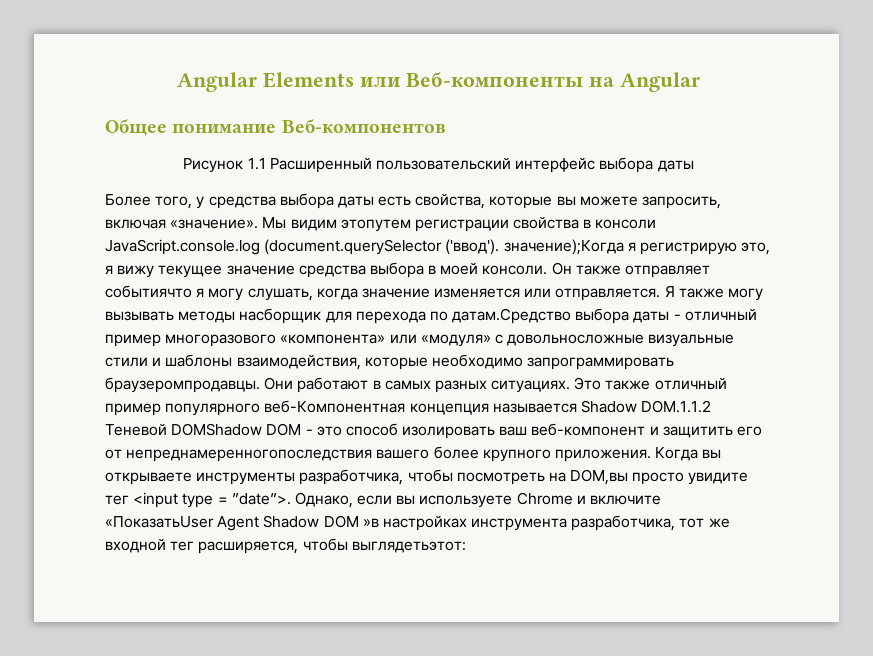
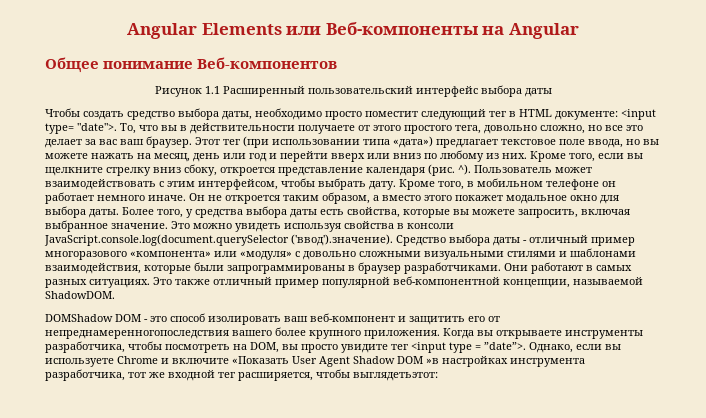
(694, 166) none -> [45,108,656,120] [45,123,643,134] [45,136,659,148] [45,150,643,162] [45,164,592,176] [45,178,616,190] [45,192,619,204] [45,206,119,218] Чтобы создать средство выбора даты, необходимо просто поместит следующий тег в HTML документе: <input type= "date">. То, что вы в действительности получаете от этого простого тега, довольно сложно, но все это делает за вас ваш браузер. Этот тег (при использовании типа «дата») предлагает текстовое поле ввода, но вы можете нажать на месяц, день или год и перейти вверх или вниз по любому из них. Кроме того, если вы щелкните стрелку вниз сбоку, откроется представление календаря (рис. ^). Пользователь может взаимодействовать с этим интерфейсом, чтобы выбрать дату. Кроме того, в мобильном телефоне он работает немного иначе. Он не откроется таким образом, а вместо этого покажет модальное окно для выбора даты.
[170,217,657,232] [105,239,771,255] [105,262,711,278] [105,285,764,301] [105,308,572,324] «значение». Мы видим этопутем регистрации свойства в консоли JavaScript.console.log (document.querySelector ('ввод'). значение);Когда я регистрирую это, я вижу текущее значение средства выбора в моей консоли. Он также отправляет событиячто я могу слушать, когда значение изменяется или отправляется. Я также могу вызывать методы насборщик для перехода по датам.Средство -> [45,220,454,232] [44,234,446,246] выбранное значение. Это можно увидеть используя свойства в консоли JavaScript.console.log(document.querySelector ('ввод').значение). Средство
[507,334,735,347] [105,354,675,370] [105,377,260,393] довольносложные визуальные стили и шаблоны взаимодействия, которые необходимо запрограммировать браузеромпродавцы. -> [303,248,636,260] [45,262,501,274] довольно сложными визуальными стилями и шаблонами взаимодействия, которые были запрограммированы в браузер разработчиками.
[165,400,712,416] [105,424,167,436] популярного веб-Компонентная концепция называется Shadow DOM.1.1.2 Теневой -> [322,276,643,288] [45,291,115,299] популярной веб-компонентной концепции, называемой ShadowDOM. //
[570,469,629,485] DOM,вы -> [250,342,298,353] DOM, вы
[105,516,214,528] «ПоказатьUser -> [232,356,317,364] «Показать User

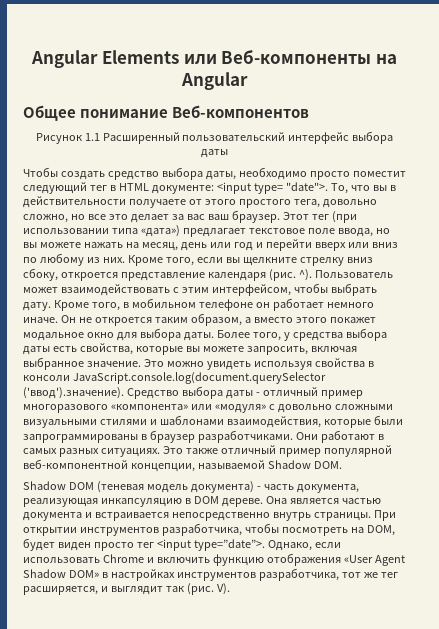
[45,291,115,299] [45,313,500,325] [45,327,643,339] ShadowDOM. // DOMShadow DOM - это способ изолировать ваш веб-компонент и защитить его от непреднамеренногопоследствия вашего более крупного приложения. Когда вы открываете инструменты -> [267,460,342,469] [23,481,359,493] [23,496,381,507] [23,510,396,521] [23,527,159,536] Shadow DOM. // Shadow DOM (теневая модель документа) - часть документа, реализующая инкапсуляцию в DOM дереве. Она является частью документа и встраивается непосредственно внутрь страницы. При открытии инструментов
[282,342,621,353] [45,356,585,367] вы просто увидите тег <input type = ”date”>. Однако, если вы используете Chrome и включите «Показать User Agent Shadow DOM »в настройках инструмента -> [23,538,341,551] [23,553,405,566] [23,569,256,581] будет виден просто тег <input type=”date”>. Однако, если использовать Chrome и включить функцию отображения «User Agent Shadow DOM» в настройках инструментов
[168,370,215,381] входной -> (378, 575) none
[316,369,438,381] чтобы выглядетьэтот: -> [100,583,230,595] и выглядит так (рис. V).

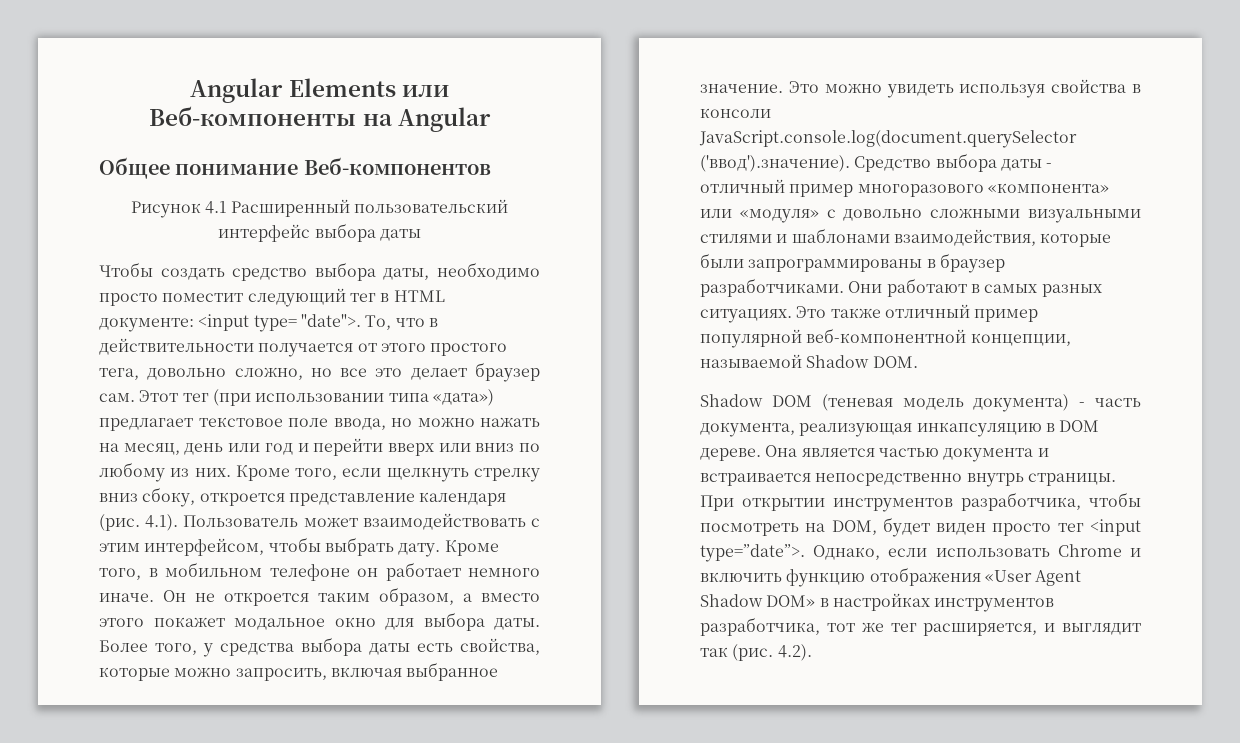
[84,133,100,141] 1.1 -> [204,201,227,214] 4.1
[372,185,387,191] вы -> (425, 322) none
[128,199,186,208] получаете -> [258,343,354,357] получается
[171,210,280,223] за вас ваш браузер. -> [474,362,540,382] [99,393,135,402] браузер сам.
[23,242,81,248] вы можете -> [417,417,475,427] можно
[225,257,297,266] вы щелкните -> [386,467,469,482] щелкнуть
[298,269,312,281] ^). -> [145,514,179,531] 4.1).
[185,346,244,352] вы можете -> [174,667,232,677] можно
[216,583,230,595] V). -> [777,644,812,661] 4.2).

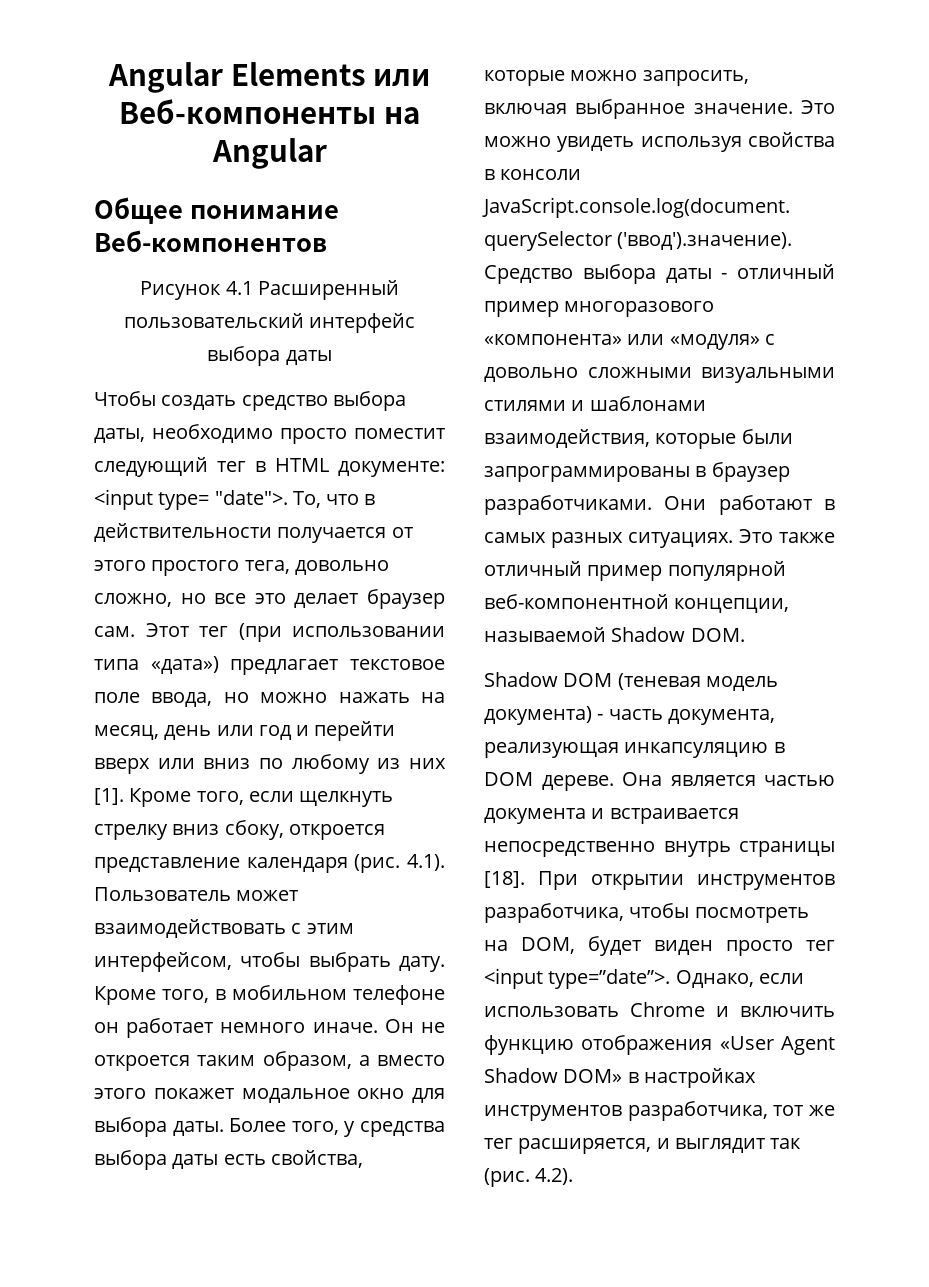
[194,468,231,477] них. -> [409,758,446,769] [94,788,124,805] них [1].
[1027,473,1116,486] страницы. -> [739,841,835,857] [484,871,525,888] страницы [18].

